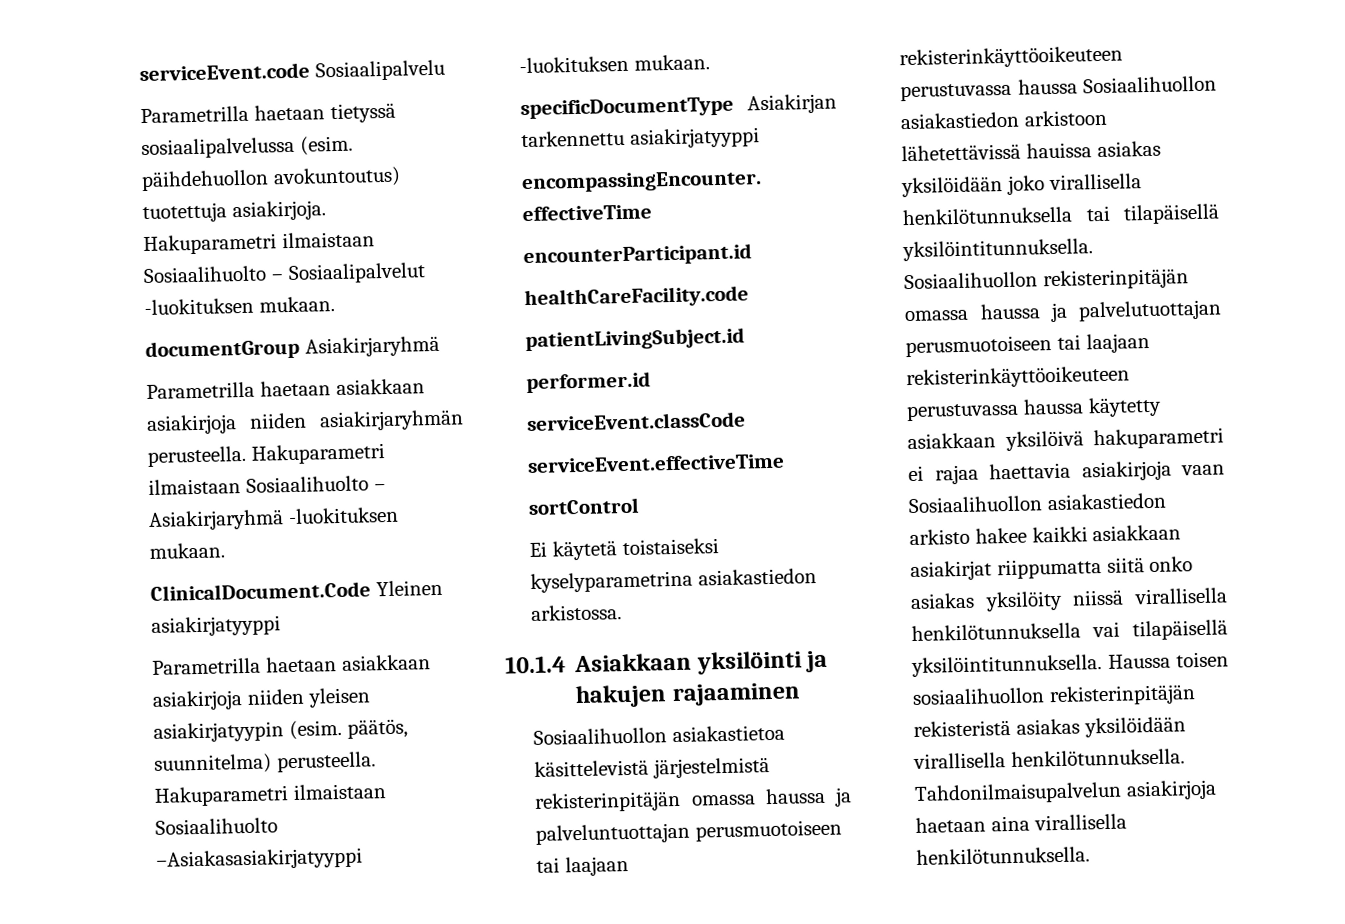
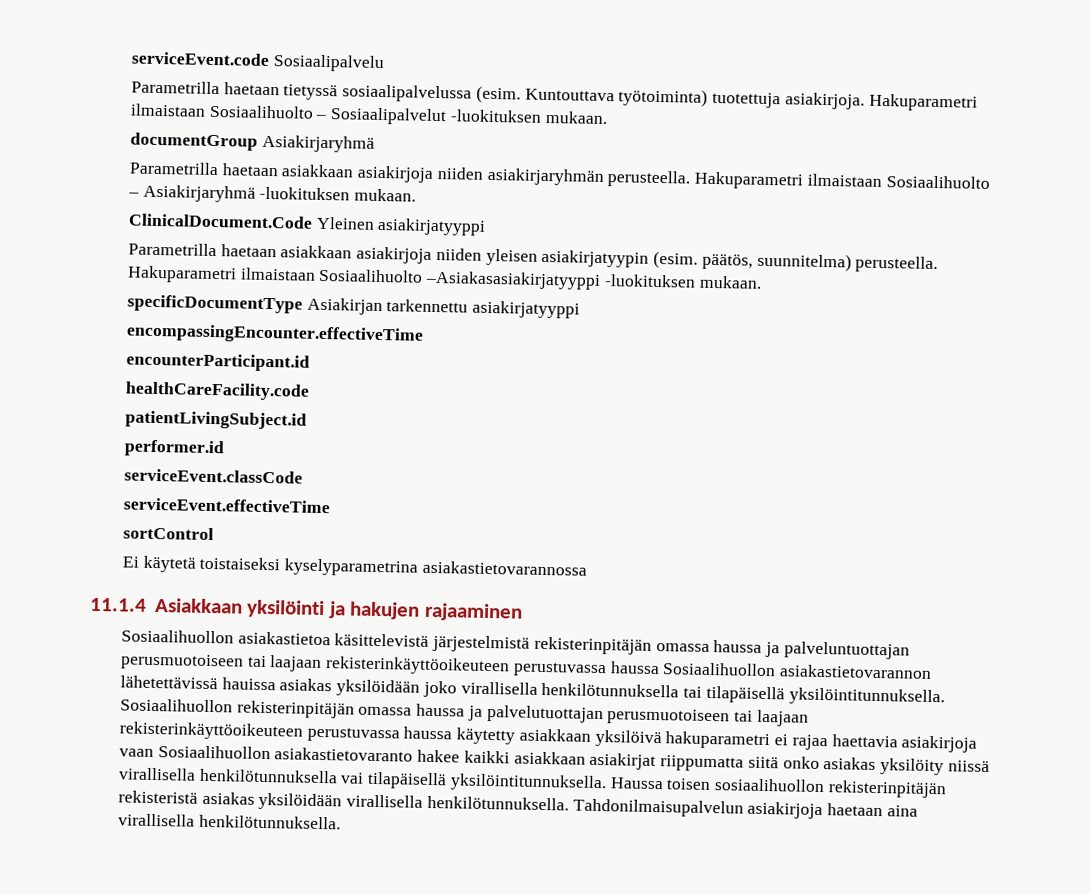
[141,166,401,192] päihdehuollon avokuntoutus) -> [524,88,709,107] Kuntouttava työtoiminta)
[697,568,817,586] [530,604,623,621] [505,655,566,674] asiakastiedon arkistossa. // 10.1.4 -> [421,560,587,576] [89,597,147,612] asiakastietovarannossa // 11.1.4
[900,109,1108,130] asiakastiedon arkistoon -> [779,664,933,679] asiakastietovarannon
[1046,492,1167,511] [909,528,971,546] asiakastiedon arkisto -> [274,747,414,762] asiakastietovaranto

